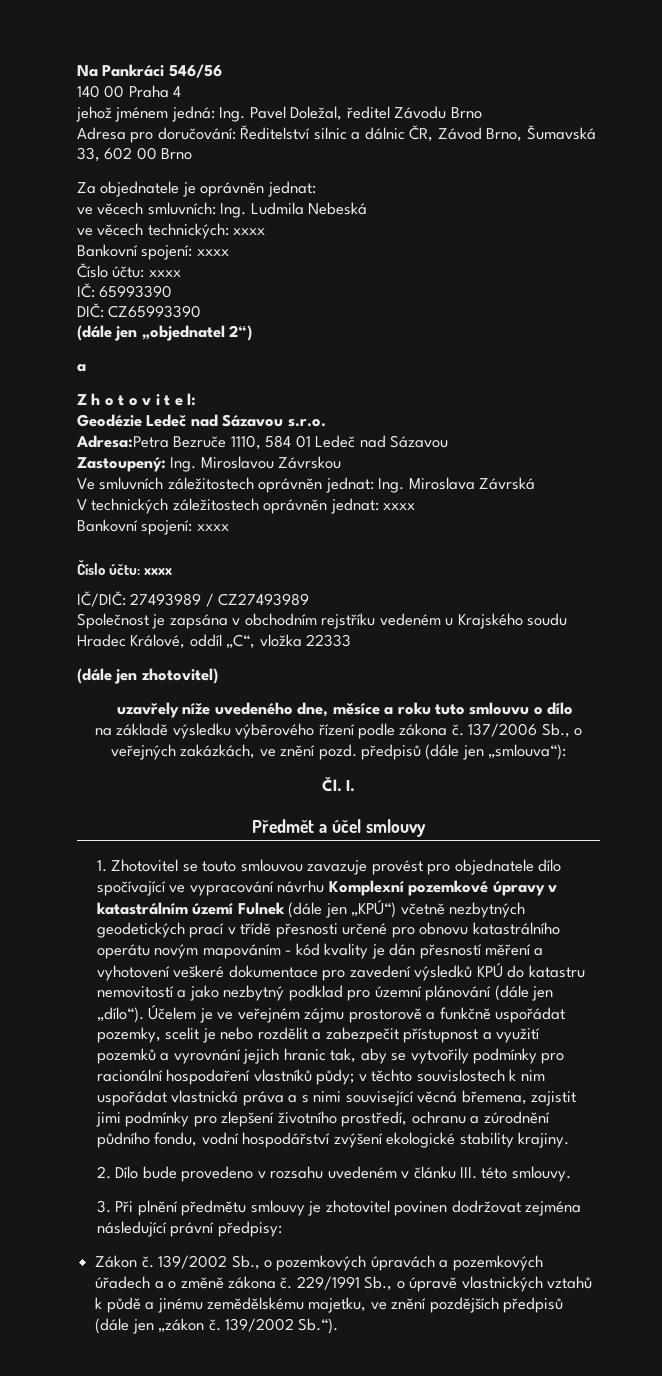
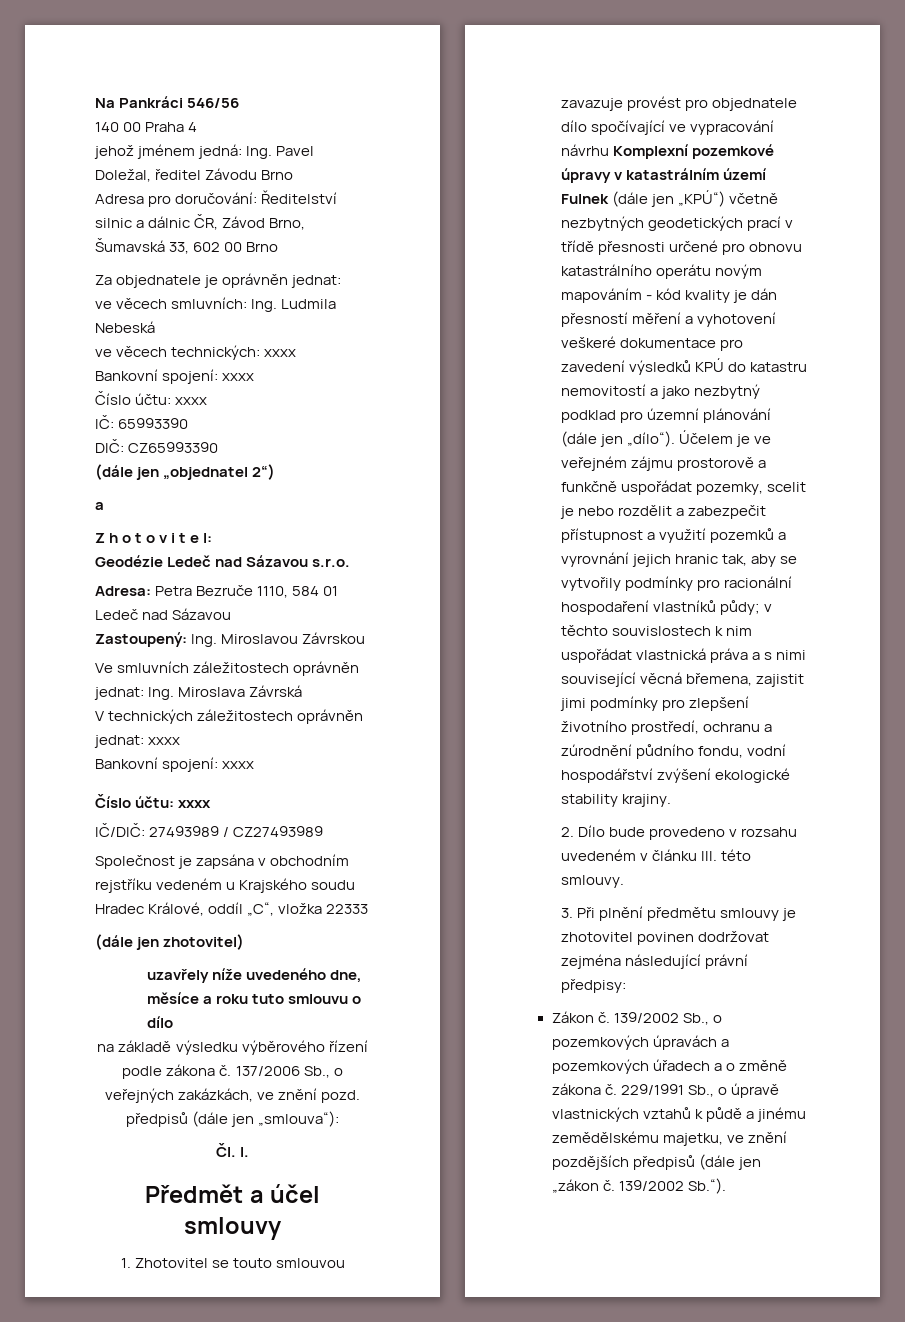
[76,435,169,448] Adresa:Petra -> [95,586,193,596] Adresa: Petra

